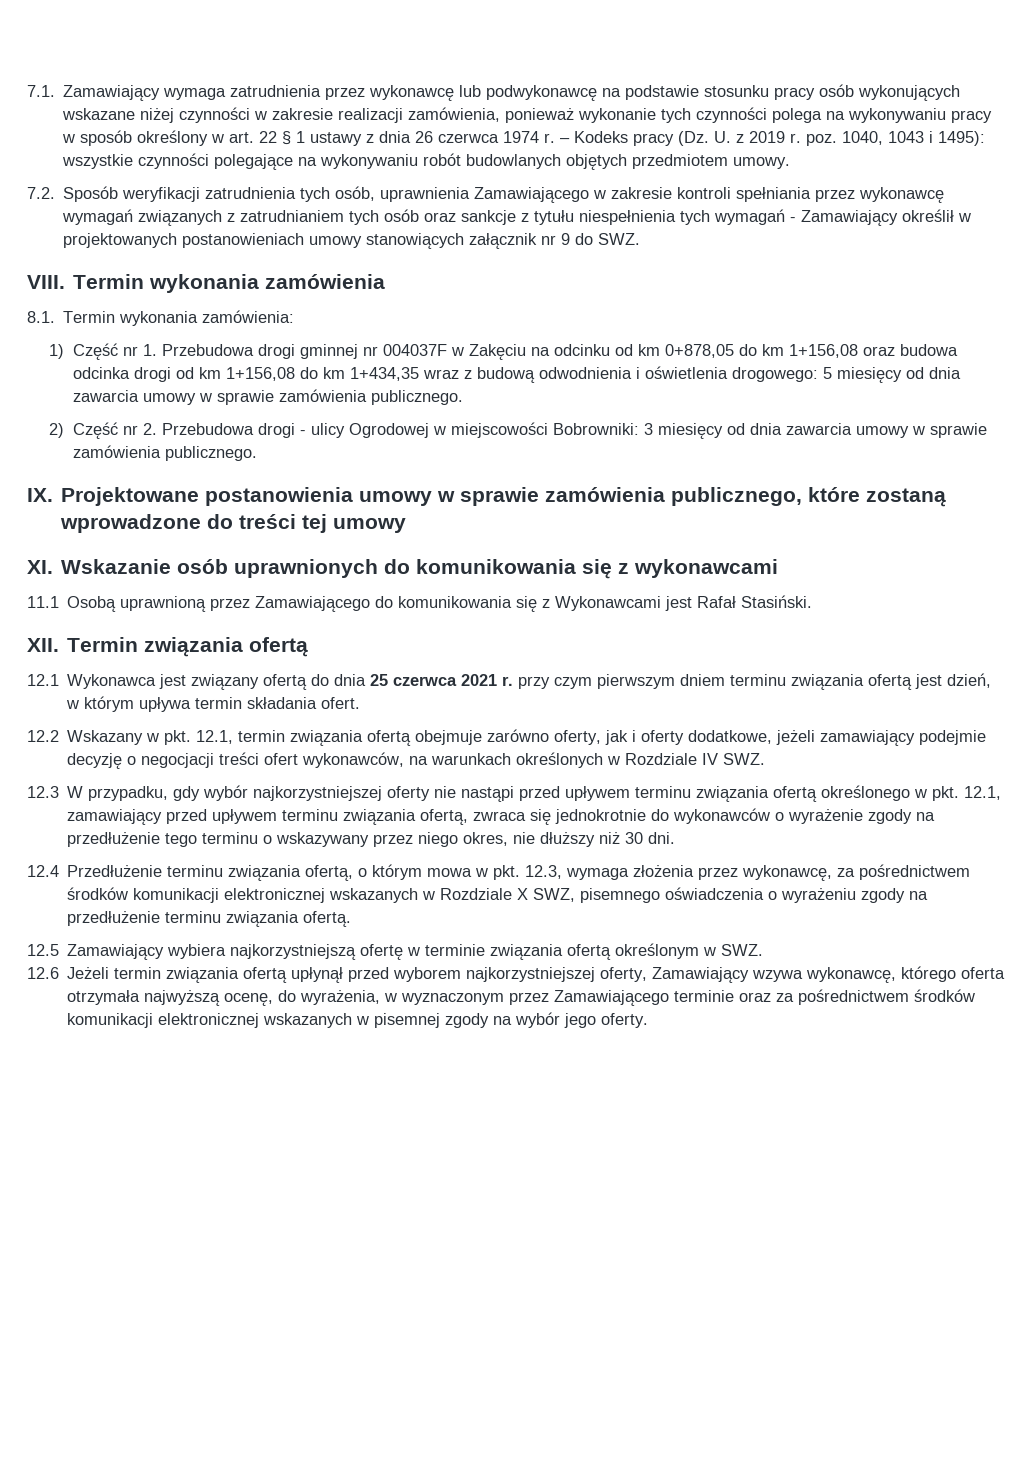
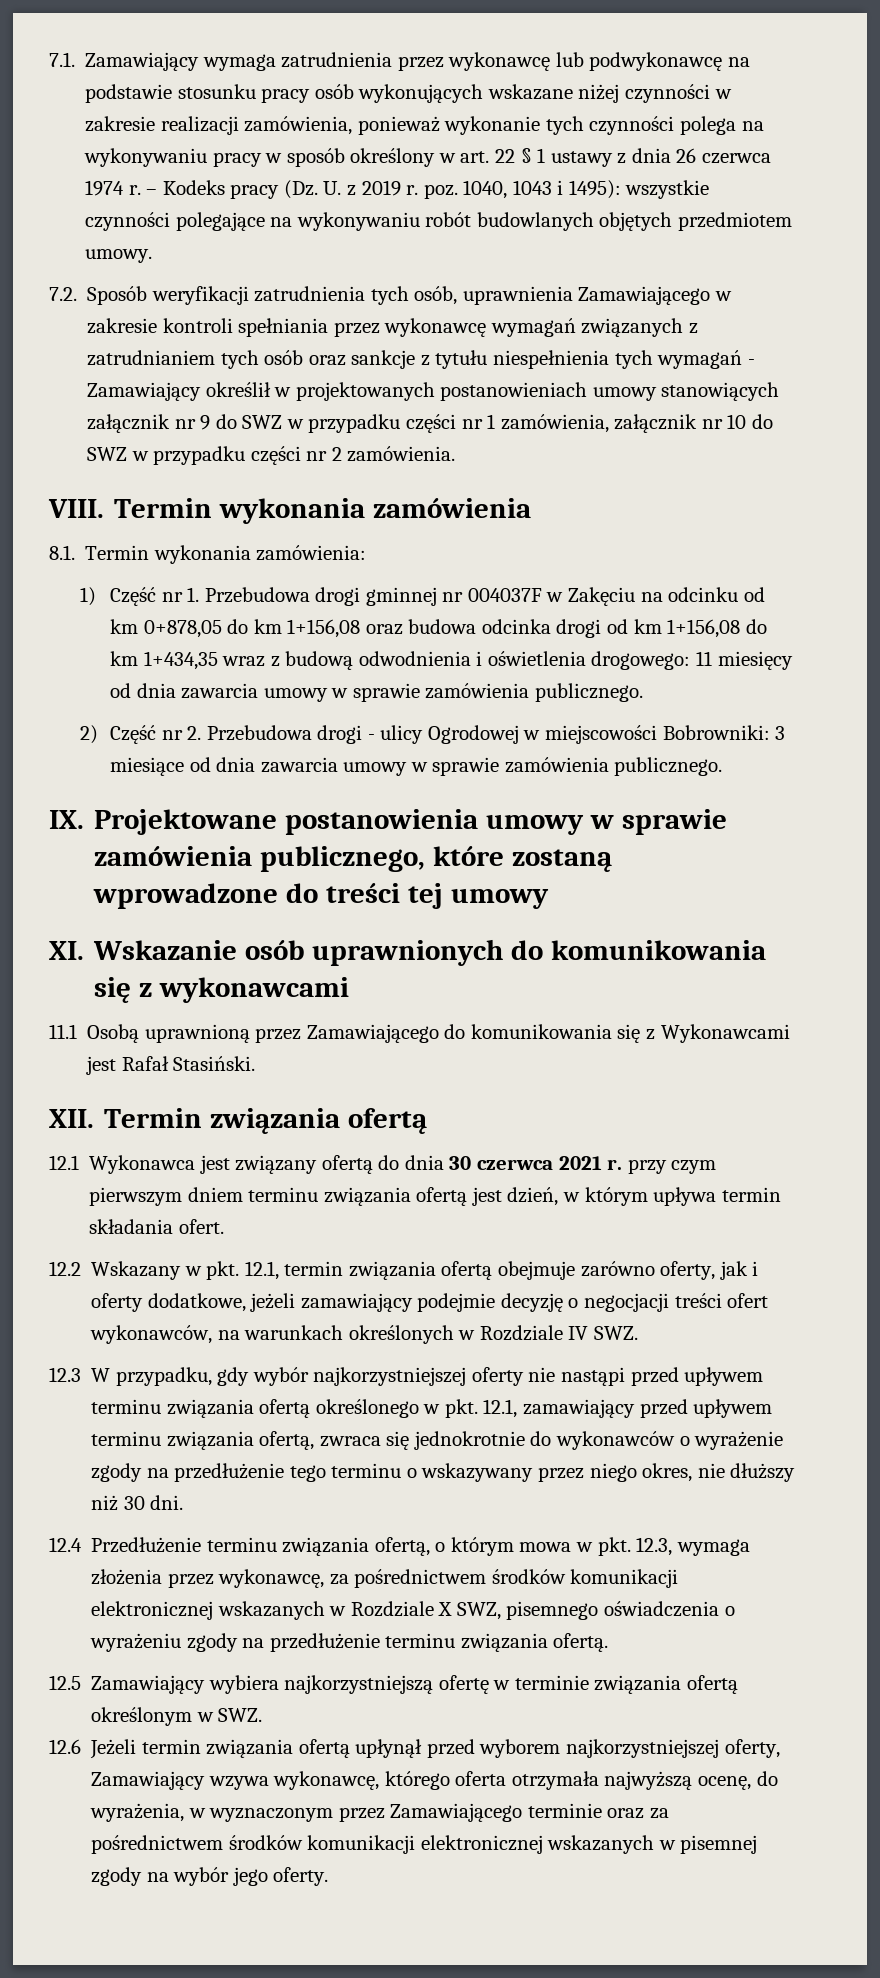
[598,233,641,245] SWZ. -> [242,414,773,433] [87,446,456,465] SWZ w przypadku części nr 1 zamówienia, załącznik nr 10 do SWZ w przypadku części nr 2 zamówienia.
[822,367,832,379] 5 -> [696,651,713,666] 11
[657,423,723,439] miesięcy -> [110,757,185,776] miesiące
[370,674,389,686] 25 -> [449,1156,472,1170] 30

